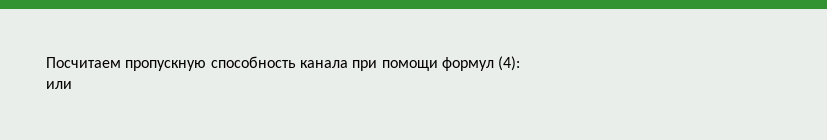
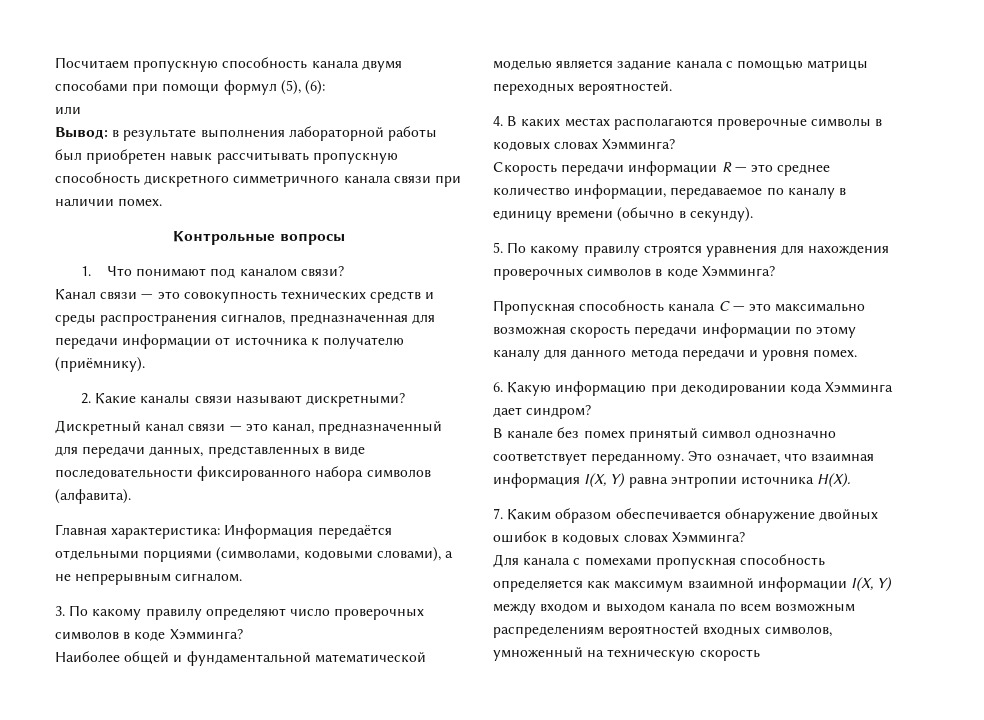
(348, 64) none -> [361,60,402,72] [55,80,128,92] двумя способами
[498,56,521,71] (4): -> [280,80,325,95] (5), (6):
(72, 85) none -> [55,126,437,141] [55,149,398,164] [55,172,461,187] [55,198,163,207] [173,231,345,245] [80,266,344,278] [55,289,435,303] [55,314,435,326] [55,334,404,349] [55,357,145,372] [80,393,405,407] [55,420,443,435] [55,446,365,458] [55,466,431,481] [55,489,131,504] [55,524,392,539] [55,547,453,562] [55,573,243,585] [55,605,425,620] [55,629,243,641] [55,651,426,666] [493,60,869,72] [493,81,673,95] [493,116,883,130] [493,139,676,151] [493,161,831,176] [493,184,846,199] [493,207,753,222] [493,242,890,257] [493,266,775,280] [493,300,866,315] [493,323,856,338] [493,349,858,361] [493,381,894,396] [493,405,592,419] [493,427,837,442] [493,451,874,465] [493,473,851,488] [493,508,878,523] [493,531,745,544] [493,554,825,569] [493,577,893,592] [493,603,856,615] [493,624,832,638] [493,647,760,661] // Вывод: в результате выполнения лабораторной работы был приобретен навык рассчитывать пропускную способность дискретного симметричного канала связи при наличии помех. // Контрольные вопросы // 1. Что понимают под каналом связи? // Канал связи — это совокупность технических средств и среды распространения сигналов, предназначенная для передачи информации от источника к получателю (приёмнику). // 2. Какие каналы связи называют дискретными? // Дискретный канал связи — это канал, предназначенный для передачи данных, представленных в виде последовательности фиксированного набора символов (алфавита). // Главная характеристика: Информация передаётся отдельными порциями (символами, кодовыми словами), а не непрерывным сигналом. // 3. По какому правилу определяют число проверочных символов в коде Хэмминга? // Наиболее общей и фундаментальной математической моделью является задание канала с помощью матрицы переходных вероятностей. // 4. В каких местах располагаются проверочные символы в кодовых словах Хэмминга? // Скорость передачи информации R — это среднее количество информации, передаваемое по каналу в единицу времени (обычно в секунду). // 5. По какому правилу строятся уравнения для нахождения проверочных символов в коде Хэмминга? // Пропускная способность канала C — это максимально возможная скорость передачи информации по этому каналу для данного метода передачи и уровня помех. // 6. Какую информацию при декодировании кода Хэмминга дает синдром? // В канале без помех принятый символ однозначно соответствует переданному. Это означает, что взаимная информация I(X, Y) равна энтропии источника H(X). // 7. Каким образом обеспечивается обнаружение двойных ошибок в кодовых словах Хэмминга? // Для канала с помехами пропускная способность определяется как максимум взаимной информации I(X, Y) между входом и выходом канала по всем возможным распределениям вероятностей входных символов, умноженный на техническую скорость

